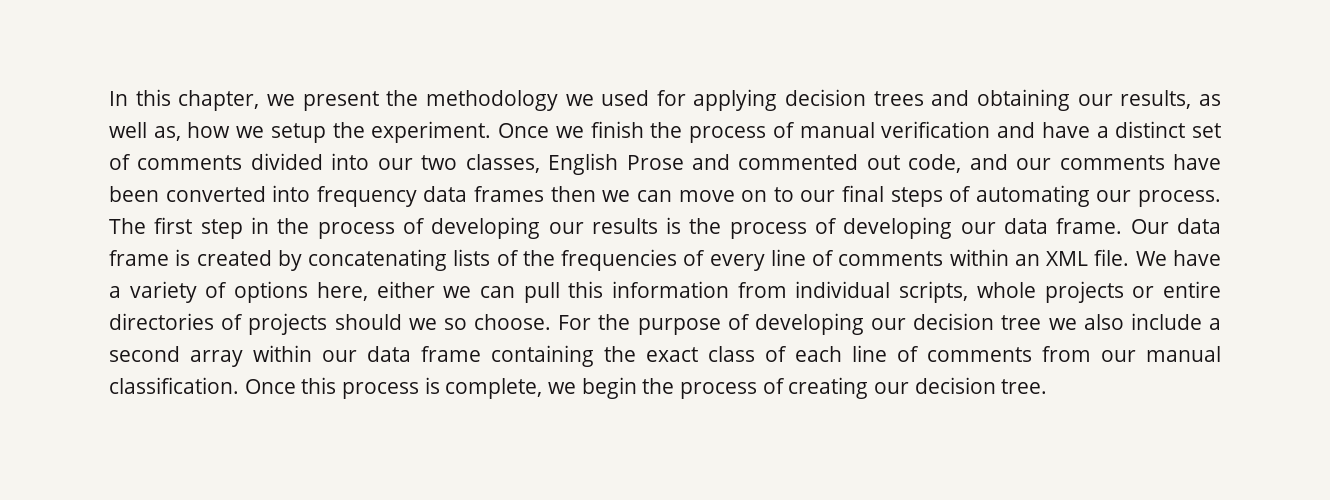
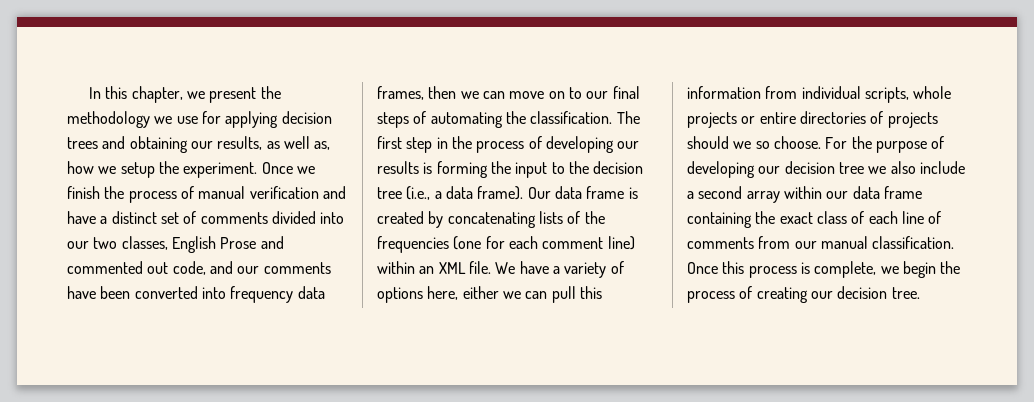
[601,90,650,106] used -> [176,116,198,124] use
[474,186,545,202] frames -> [377,86,424,100] frames,
[1096,190,1221,207] our process. -> [505,111,613,124] the classification.
[689,217,1123,239] the process of developing our data frame. -> [436,161,644,178] [377,186,524,200] forming the input to the decision tree (i.e., a data frame).
[683,249,944,271] of every line of comments -> [453,236,635,250] (one for each comment line)

